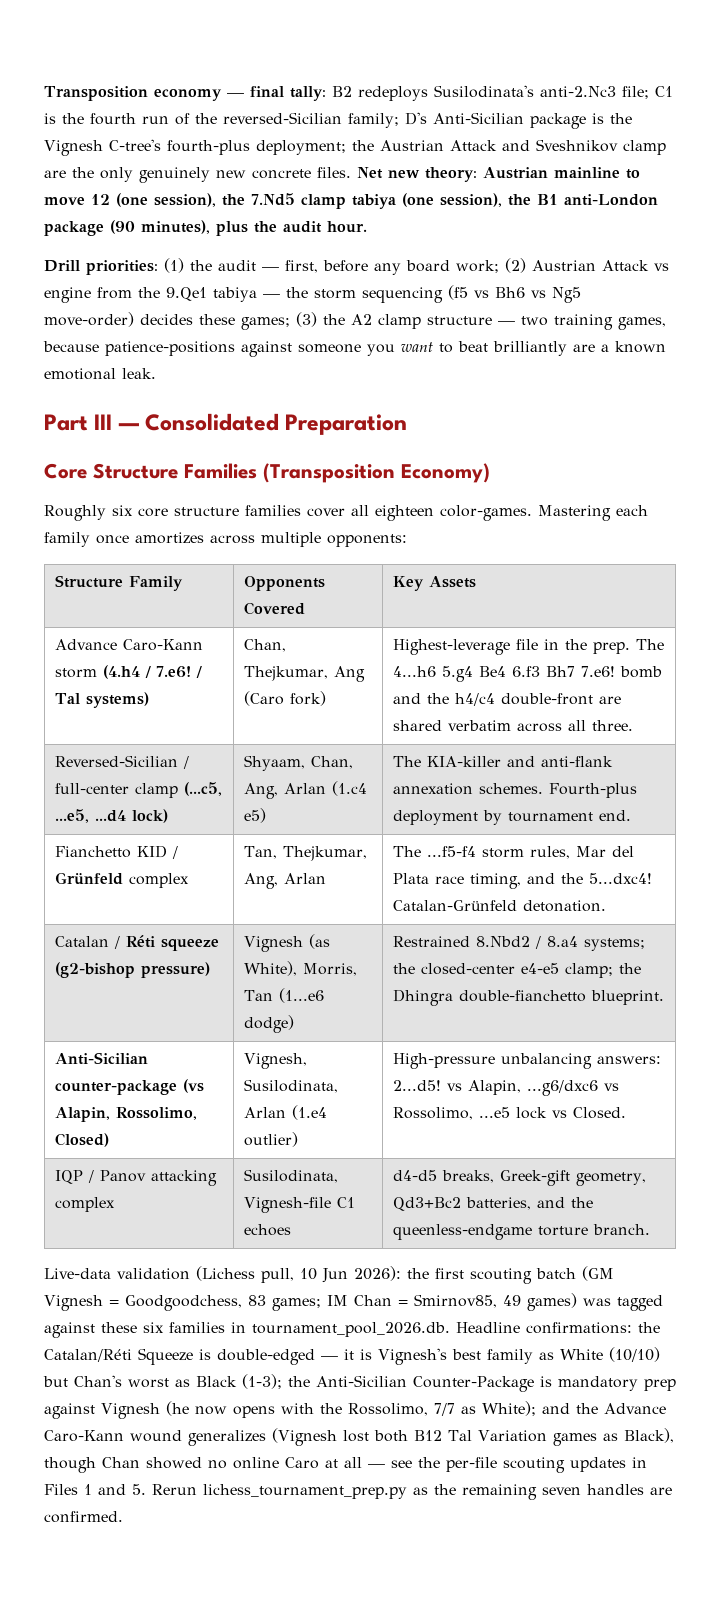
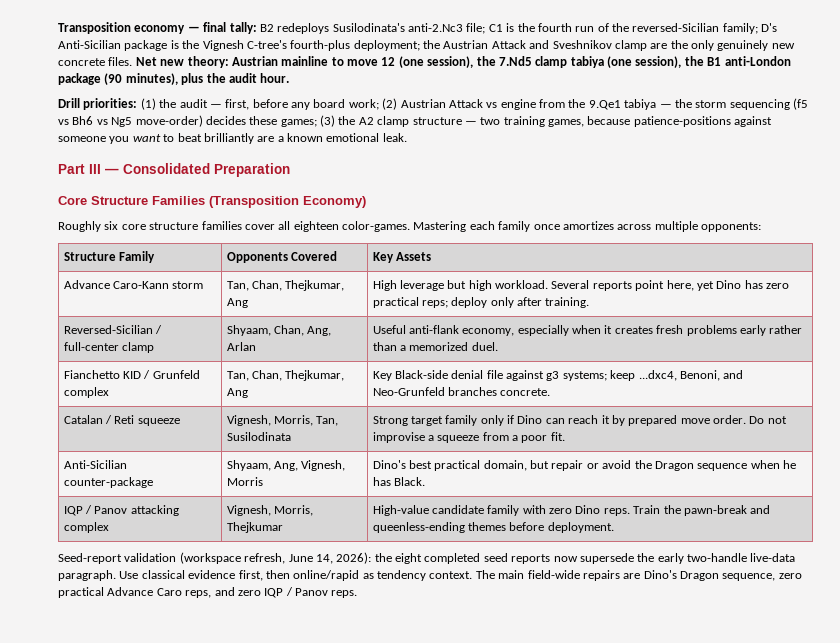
[102,665,202,679] [54,692,149,708] [243,639,286,652] [243,666,365,682] [243,691,326,706] [392,639,664,655] [392,666,662,682] [392,693,621,706] [392,720,633,732] (4.h4 / 7.e6! / Tal systems) | Chan, Thejkumar, Ang (Caro fork) | Highest-leverage file in the prep. The 4...h6 5.g4 Be4 6.f3 Bh7 7.e6! bomb and the h4/c4 double-front are shared verbatim across all three. -> [226,280,345,291] [226,298,248,308] [372,280,790,291] [372,297,590,308] | Tan, Chan, Thejkumar, Ang | High leverage but high workload. Several reports point here, yet Dino has zero practical reps; deploy only after training.
[183,782,222,796] [54,809,168,823] (...c5, ...e5, ...d4 lock) -> (154, 347) none
[331,781,367,796] [243,808,266,823] [392,756,613,767] [392,783,637,798] [392,810,631,825] (1.c4 e5) | The KIA-killer and anti-flank annexation schemes. Fourth-plus deployment by tournament end. -> [372,325,803,336] [372,342,498,351] | Useful anti-flank economy, especially when it creates fresh problems early rather than a memorized duel.
[54,872,123,885] Grünfeld -> [152,370,200,379] Grunfeld
[282,846,367,861] [243,873,326,889] [392,846,634,859] [392,873,652,889] [392,900,606,912] Thejkumar, Ang, Arlan | The ...f5-f4 storm rules, Mar del Plata race timing, and the 5...dxc4! Catalan-Grünfeld detonation. -> [251,370,345,381] [226,388,248,398] [372,370,744,381] [372,387,551,396] Chan, Thejkumar, Ang | Key Black-side denial file against g3 systems; keep ...dxc4, Benoni, and Neo-Grunfeld branches concrete.
[125,935,219,951] [54,962,210,978] [243,934,330,952] [243,961,357,976] [243,988,324,1003] [243,1015,294,1033] [392,936,645,951] [392,963,641,978] [392,989,664,1006] [54,1052,148,1065] [54,1079,204,1095] [54,1107,197,1122] [54,1133,109,1147] [243,1053,307,1069] [243,1079,338,1093] [243,1105,327,1120] [243,1132,298,1147] [392,1053,661,1069] [392,1080,619,1096] [392,1107,626,1120] Réti squeeze (g2-bishop pressure) | Vignesh (as White), Morris, Tan (1...e6 dodge) | Restrained 8.Nbd2 / 8.a4 systems; the closed-center e4-e5 clamp; the Dhingra double-fianchetto blueprint. // Anti-Sicilian counter-package (vs Alapin, Rossolimo, Closed) | Vignesh, Susilodinata, Arlan (1.e4 outlier) | High-pressure unbalancing answers: 2...d5! vs Alapin, ...g6/dxc6 vs Rossolimo, ...e5 lock vs Closed. -> [114,415,180,426] [226,415,339,426] [226,432,291,441] [372,415,787,426] [372,432,565,443] [63,460,127,469] [63,477,153,488] [226,460,346,471] [226,477,263,486] [372,460,797,471] [372,477,425,486] Reti squeeze | Vignesh, Morris, Tan, Susilodinata | Strong target family only if Dino can reach it by prepared move order. Do not improvise a squeeze from a poor fit. // Anti-Sicilian counter-package | Shyaam, Ang, Vignesh, Morris | Dino's best practical domain, but repair or avoid the Dragon sequence when he has Black.
[243,1169,338,1183] [243,1197,355,1213] [243,1224,291,1236] [392,1170,646,1186] [392,1197,593,1211] [392,1224,650,1240] [44,1266,614,1284] [44,1293,663,1311] [44,1322,660,1338] [44,1347,660,1365] [43,1374,676,1392] [44,1401,666,1419] [44,1428,674,1446] [44,1457,647,1473] [44,1484,672,1500] [44,1511,123,1523] Susilodinata, Vignesh-file C1 echoes | d4-d5 breaks, Greek-gift geometry, Qd3+Bc2 batteries, and the queenless-endgame torture branch. // Live-data validation (Lichess pull, 10 Jun 2026): the first scouting batch (GM Vignesh = Goodgoodchess, 83 games; IM Chan = Smirnov85, 49 games) was tagged against these six families in tournament_pool_2026.db. Headline confirmations: the Catalan/Réti Squeeze is double-edged — it is Vignesh's best family as White (10/10) but Chan's worst as Black (1-3); the Anti-Sicilian Counter-Package is mandatory prep against Vignesh (he now opens with the Rossolimo, 7/7 as White); and the Advance Caro-Kann wound generalizes (Vignesh lost both B12 Tal Variation games as Black), though Chan showed no online Caro at all — see the per-file scouting updates in Files 1 and 5. Rerun lichess_tournament_prep.py as the remaining seven handles are confirmed. -> [226,505,313,516] [226,522,283,533] [372,505,771,516] [372,522,614,533] [58,552,796,564] [58,570,802,581] [58,587,358,598] Vignesh, Morris, Thejkumar | High-value candidate family with zero Dino reps. Train the pawn-break and queenless-ending themes before deployment. // Seed-report validation (workspace refresh, June 14, 2026): the eight completed seed reports now supersede the early two-handle live-data paragraph. Use classical evidence first, then online/rapid as tendency context. The main field-wide repairs are Dino's Dragon sequence, zero practical Advance Caro reps, and zero IQP / Panov reps.

